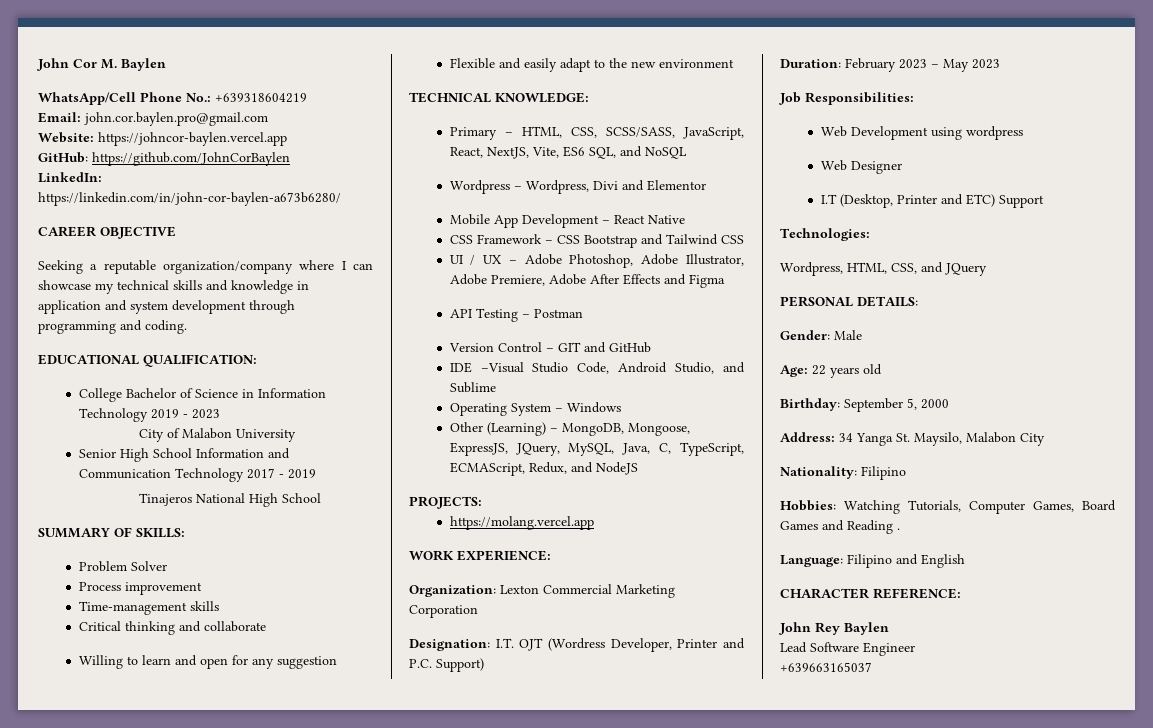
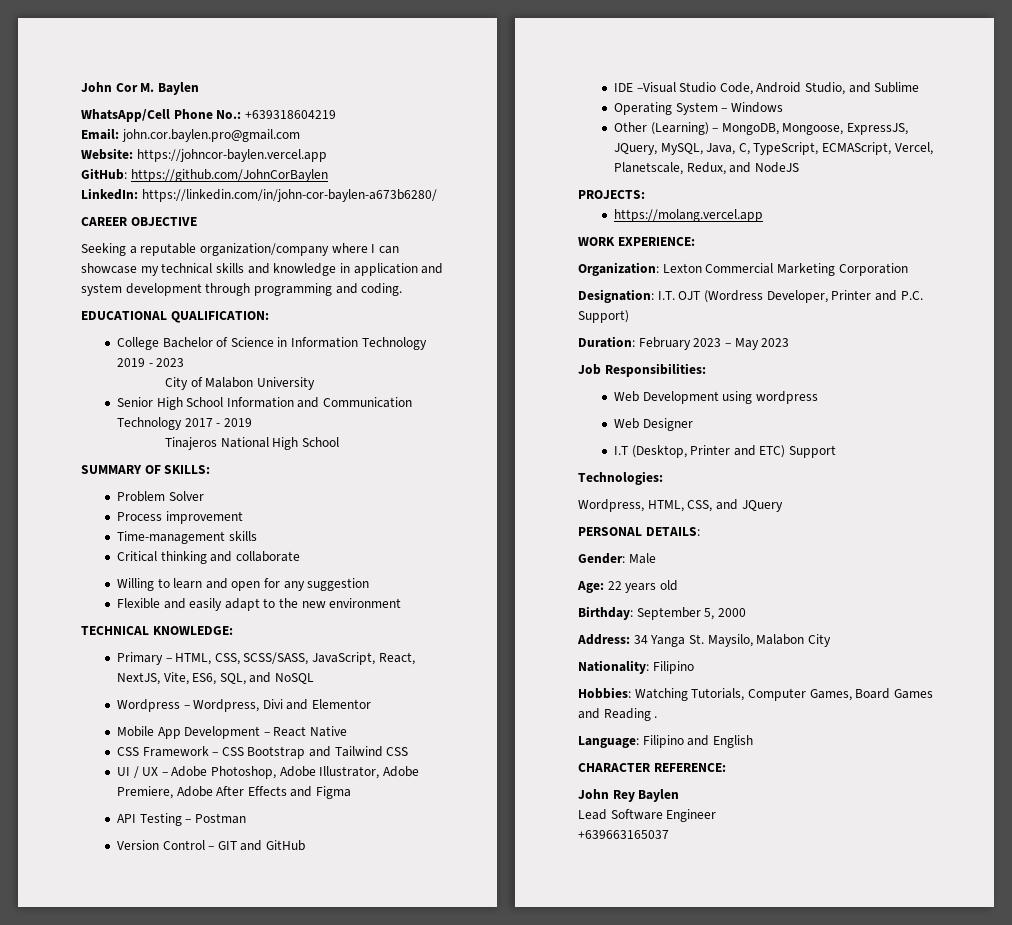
[562,146,585,157] ES6 -> [192,673,217,685] ES6,
(525, 469) none -> [894,142,933,155] [613,162,683,175] Vercel, Planetscale,

